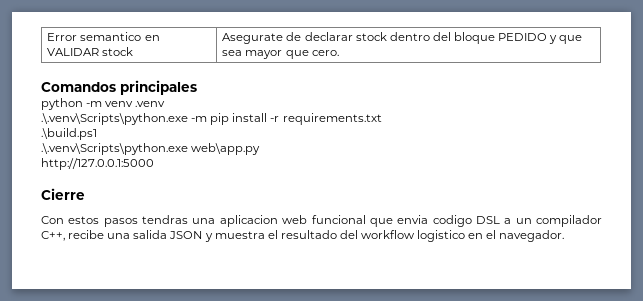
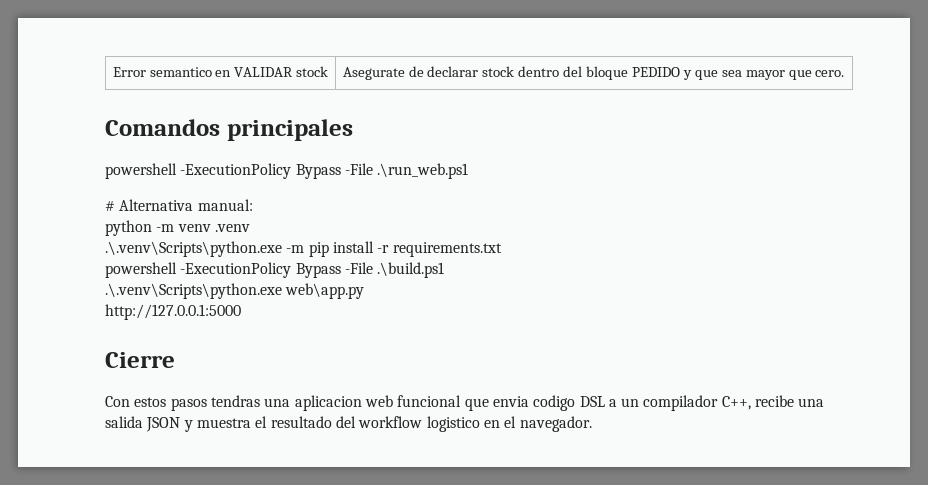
(197, 87) none -> [105,163,469,179] [105,199,253,211] // powershell -ExecutionPolicy Bypass -File .\run_web.ps1 // # Alternativa manual:
(382, 119) none -> [105,262,373,278] powershell -ExecutionPolicy Bypass -File

